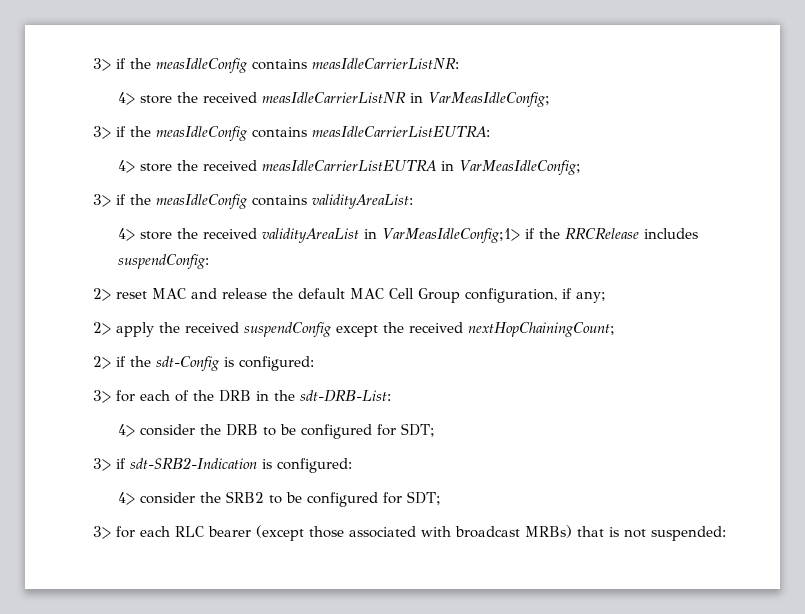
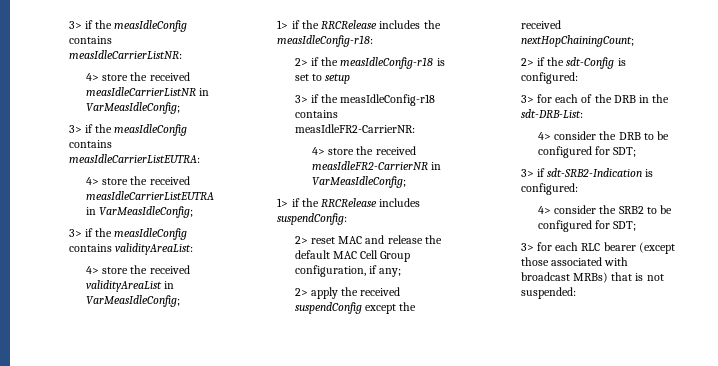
[381,228,520,243] VarMeasIdleConfig;1> -> [85,295,180,307] [277,20,441,29] [277,35,374,47] [294,57,445,69] [294,73,351,84] [294,94,436,106] [294,110,338,118] [294,124,415,133] [311,146,416,155] [311,161,442,170] [311,176,406,188] [277,198,289,207] VarMeasIdleConfig; // 1> if the RRCRelease includes the measIdleConfig-r18: // 2> if the measIdleConfig-r18 is set to setup // 3> if the measIdleConfig-r18 contains measIdleFR2-CarrierNR: // 4> store the received measIdleFR2-CarrierNR in VarMeasIdleConfig; // 1>

